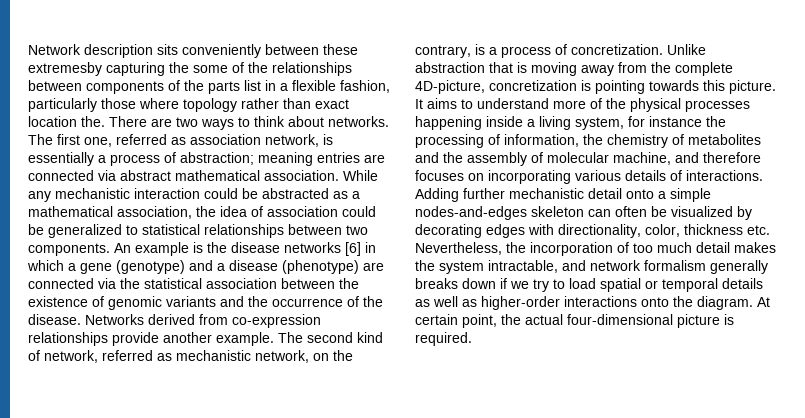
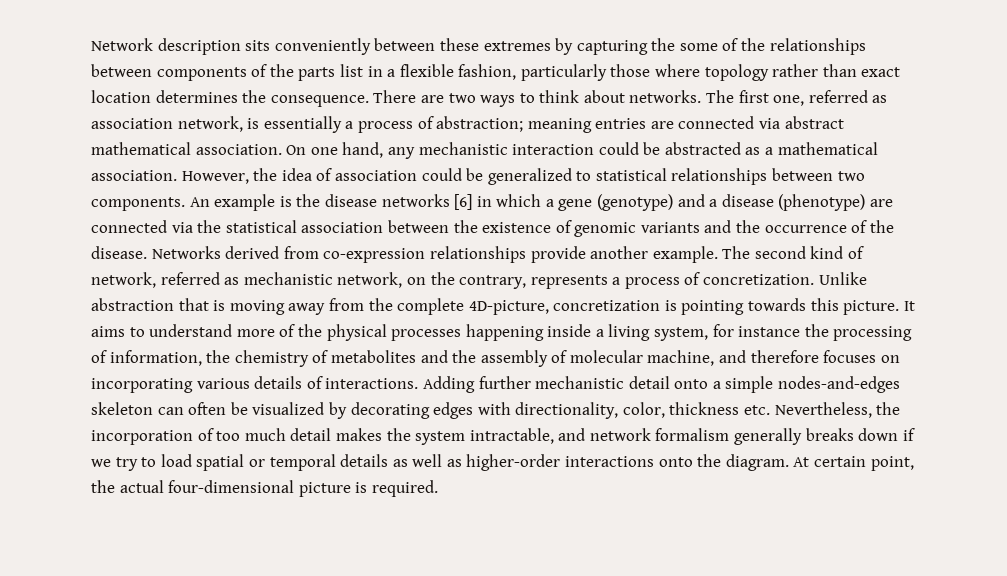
[28,62,102,76] extremesby -> [483,38,574,55] extremes by
[81,116,105,127] the. -> [155,90,369,107] determines the consequence.
[343,170,378,181] While -> [286,142,384,158] On one hand,
[117,206,192,219] association, -> [91,170,249,184] association. However,
[475,44,485,55] is -> [530,275,608,289] represents

